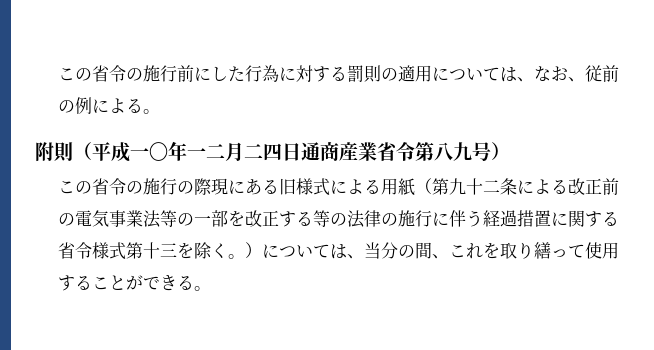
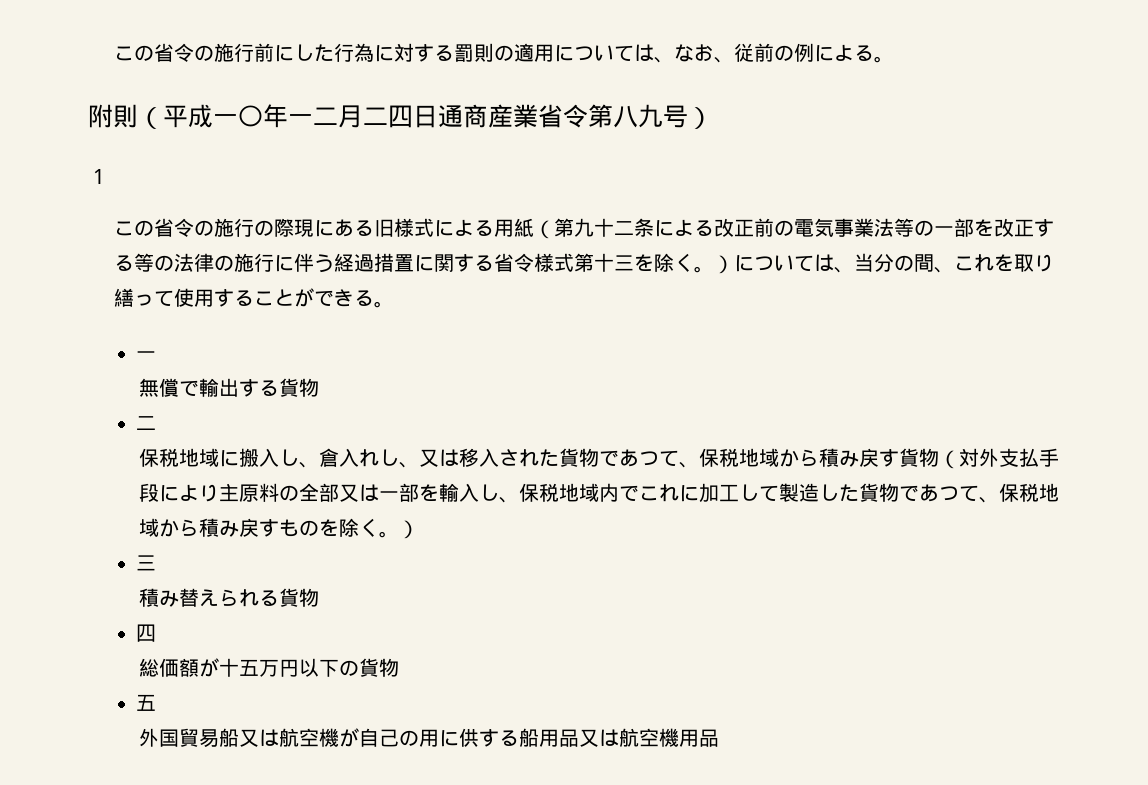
(510, 151) none -> [88,168,109,184] // １
(212, 288) none -> [135,351,156,360] [139,378,320,397] [135,416,156,430] [139,448,1060,469] [139,483,1060,503] [139,518,420,539] [135,555,156,571] [139,588,320,607] [135,624,156,642] [139,658,400,677] [135,694,156,711] [139,728,720,748] // 一 // 無償で輸出する貨物 // 二 // 保税地域に搬入し、倉入れし、又は移入された貨物であつて、保税地域から積み戻す貨物（対外支払手段により主原料の全部又は一部を輸入し、保税地域内でこれに加工して製造した貨物であつて、保税地域から積み戻すものを除く。） // 三 // 積み替えられる貨物 // 四 // 総価額が十五万円以下の貨物 // 五 // 外国貿易船又は航空機が自己の用に供する船用品又は航空機用品

